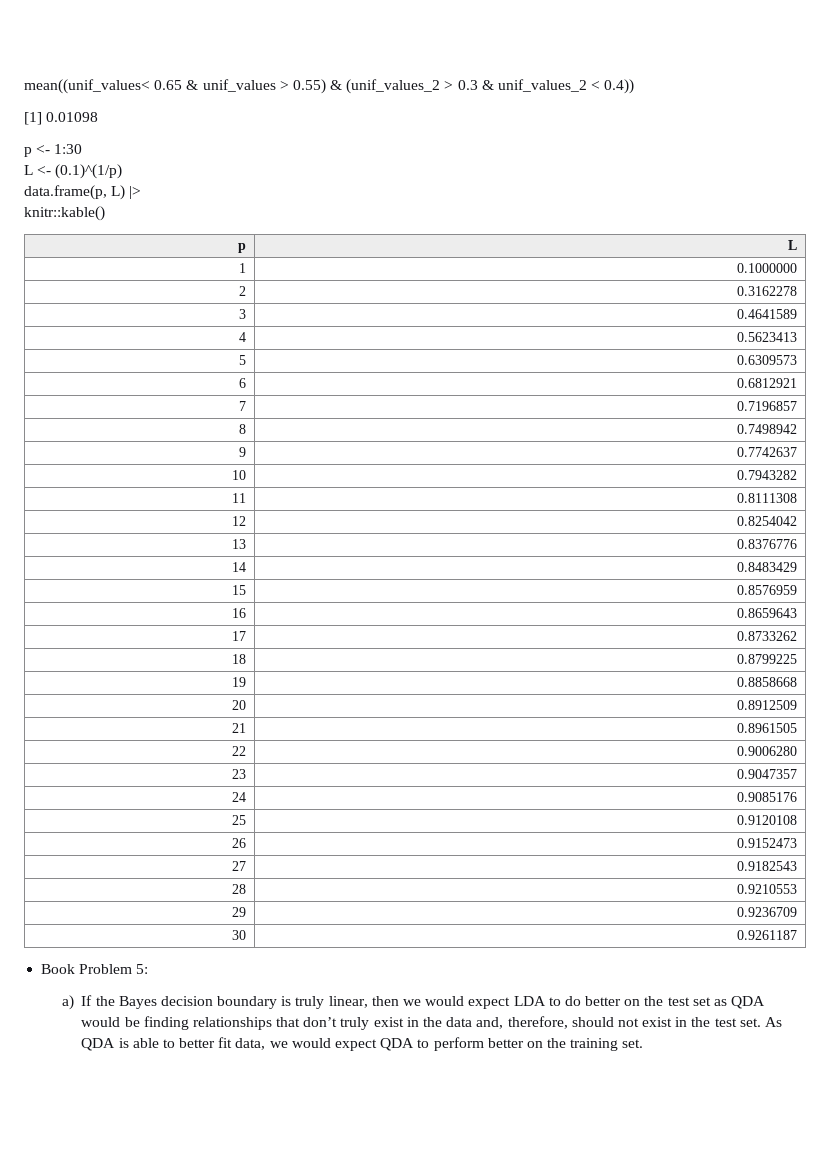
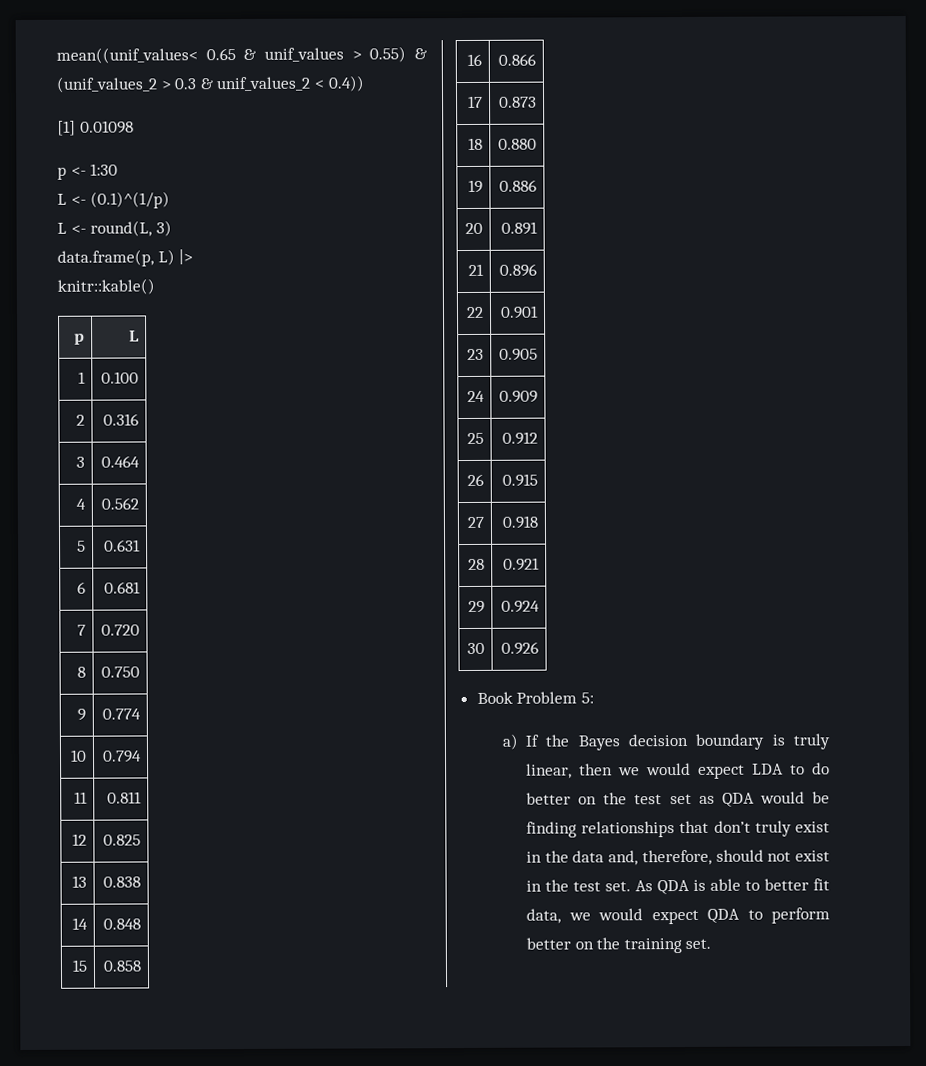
(123, 171) none -> [57,220,172,237] // L <- round(L, 3)
[736,263,797,273] 0.1000000 -> [101,371,140,384] 0.100
[736,286,797,296] 0.3162278 -> [103,413,140,426] 0.316
[736,309,797,319] 0.4641589 -> [101,455,141,468] 0.464
[736,332,797,342] 0.5623413 -> [101,497,140,510] 0.562
[736,355,797,365] 0.6309573 -> [104,539,142,552] 0.631
[736,378,797,388] 0.6812921 -> [104,581,142,594] 0.681
[736,401,797,411] 0.7196857 -> [101,624,141,636] 0.720
[736,424,797,434] 0.7498942 -> [101,666,141,678] 0.750
[736,447,797,457] 0.7742637 -> [102,708,142,720] 0.774
[736,470,797,480] 0.7943282 -> [102,750,143,763] 0.794
[736,493,797,503] 0.8111308 -> [107,791,143,804] 0.811
[736,516,797,526] 0.8254042 -> [103,834,142,846] 0.825
[736,539,797,549] 0.8376776 -> [103,876,142,888] 0.838
[736,562,797,572] 0.8483429 -> [103,918,142,930] 0.848
[736,585,797,595] 0.8576959 -> [103,960,142,972] 0.858
[736,608,797,618] 0.8659643 -> [498,53,537,66] 0.866
[736,631,797,641] 0.8733262 -> [499,96,538,108] 0.873
[736,654,797,664] 0.8799225 -> [498,138,538,150] 0.880
[736,677,797,687] 0.8858668 -> [499,179,538,192] 0.886
[736,700,797,710] 0.8912509 -> [501,221,539,235] 0.891
[736,723,797,733] 0.8961505 -> [499,263,538,277] 0.896
[736,746,797,756] 0.9006280 -> [500,305,540,319] 0.901
[736,769,797,779] 0.9047357 -> [499,348,539,361] 0.905
[736,792,797,802] 0.9085176 -> [499,390,539,403] 0.909
[736,815,797,825] 0.9120108 -> [502,431,539,445] 0.912
[736,838,797,848] 0.9152473 -> [502,473,539,487] 0.915
[736,861,797,871] 0.9182543 -> [502,515,539,529] 0.918
[736,884,797,894] 0.9210553 -> [503,557,541,571] 0.921
[736,907,797,917] 0.9236709 -> [501,600,541,613] 0.924
[736,930,797,940] 0.9261187 -> [501,641,540,655] 0.926

